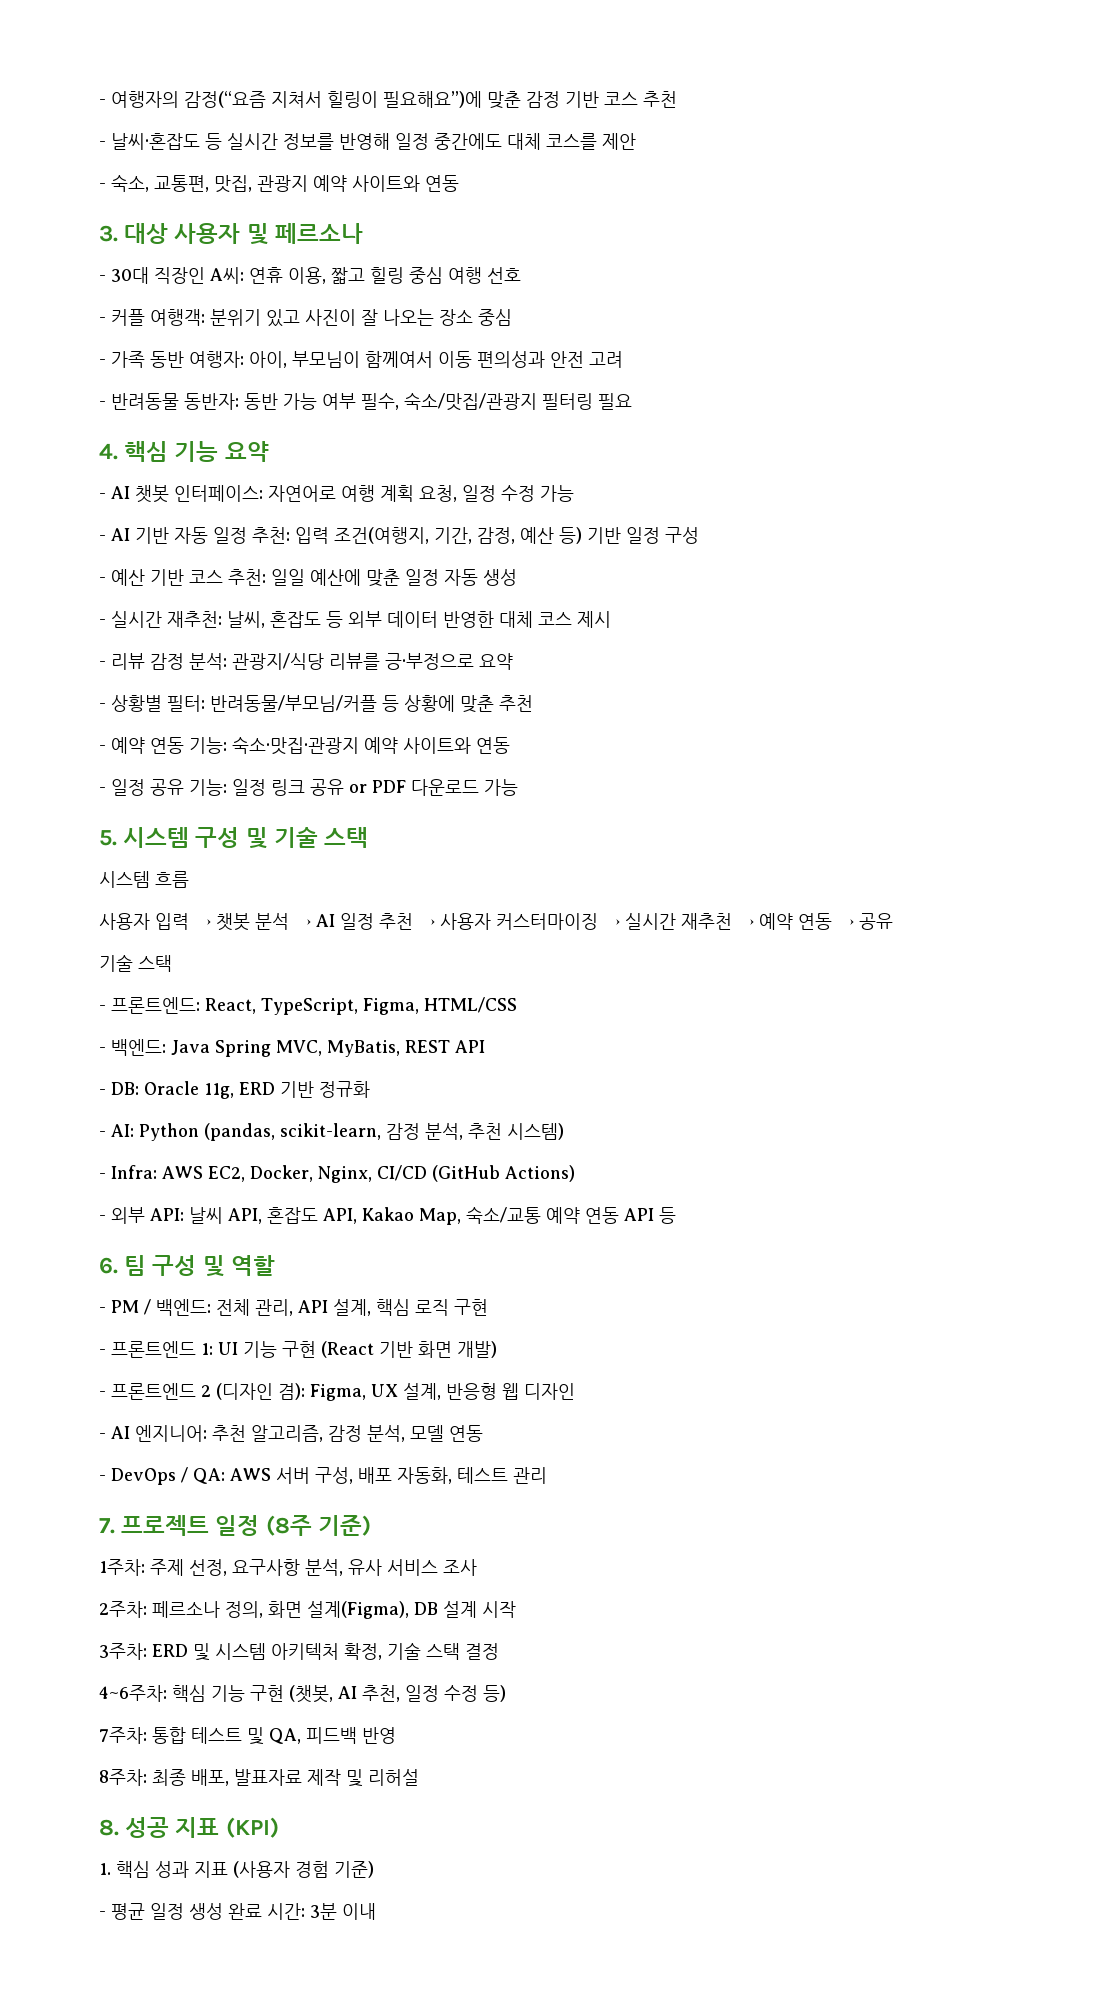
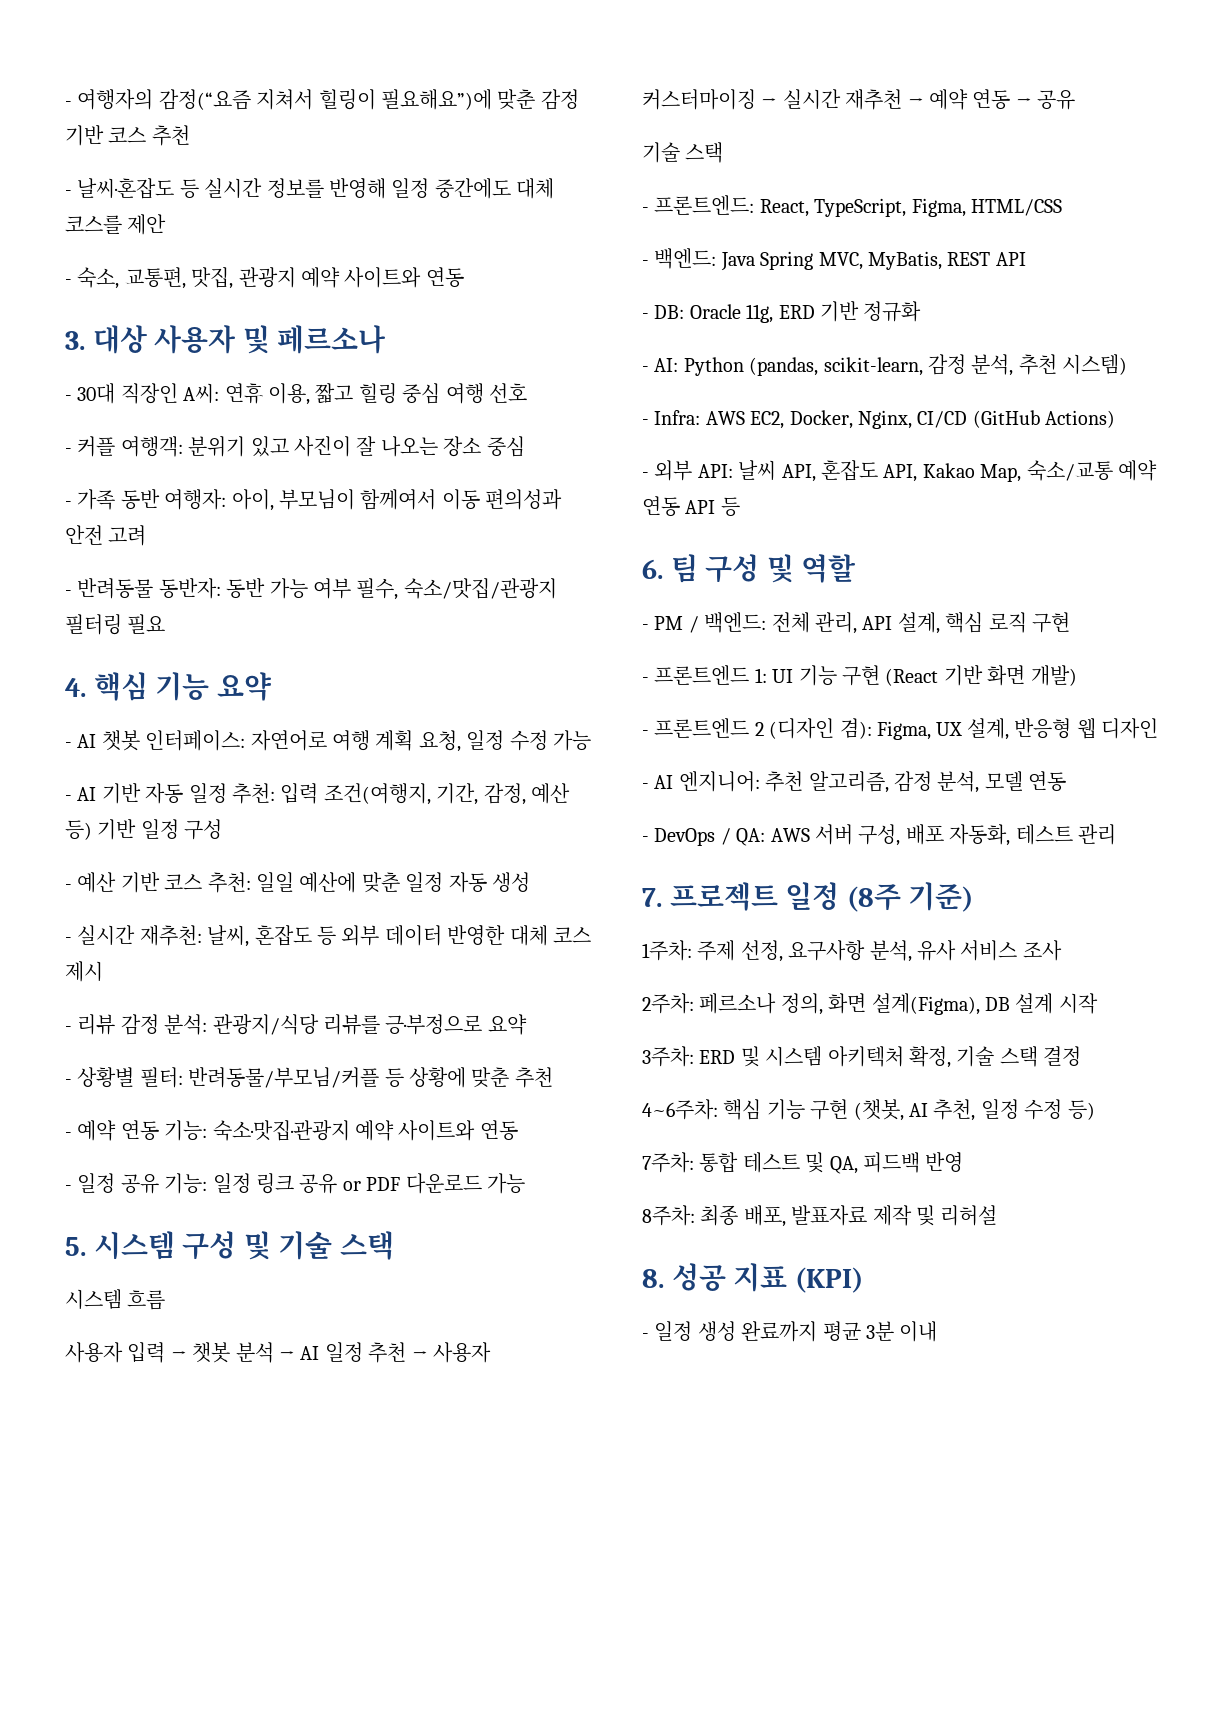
[99,1861,374,1878] [99,1903,145,1920] // 1. 핵심 성과 지표 (사용자 경험 기준) // - 평균 -> [642,1333,649,1339] // -
[228,1903,305,1920] 완료 시간: -> [741,1321,861,1342] 완료까지 평균

